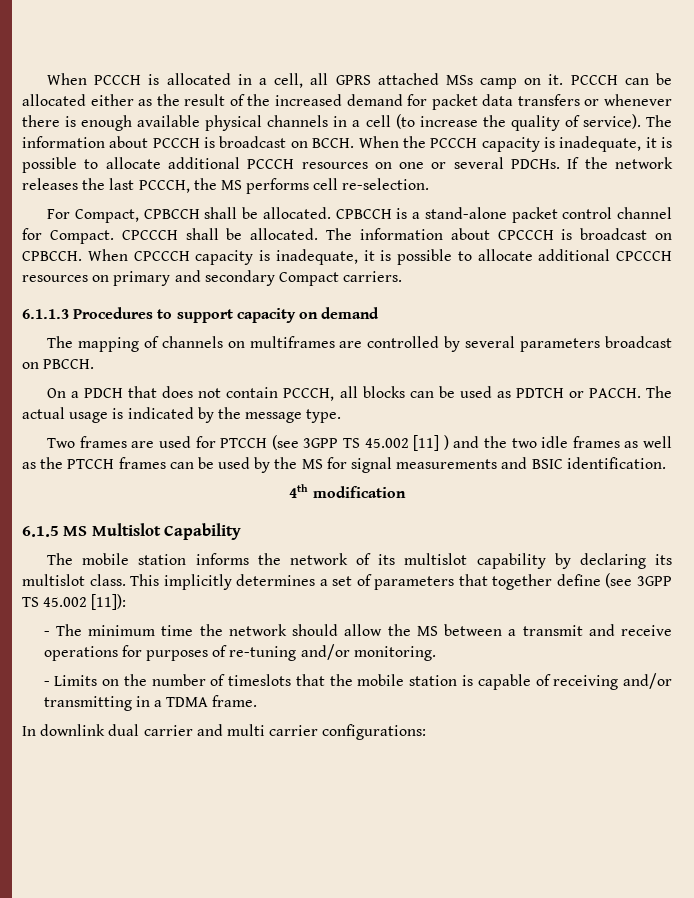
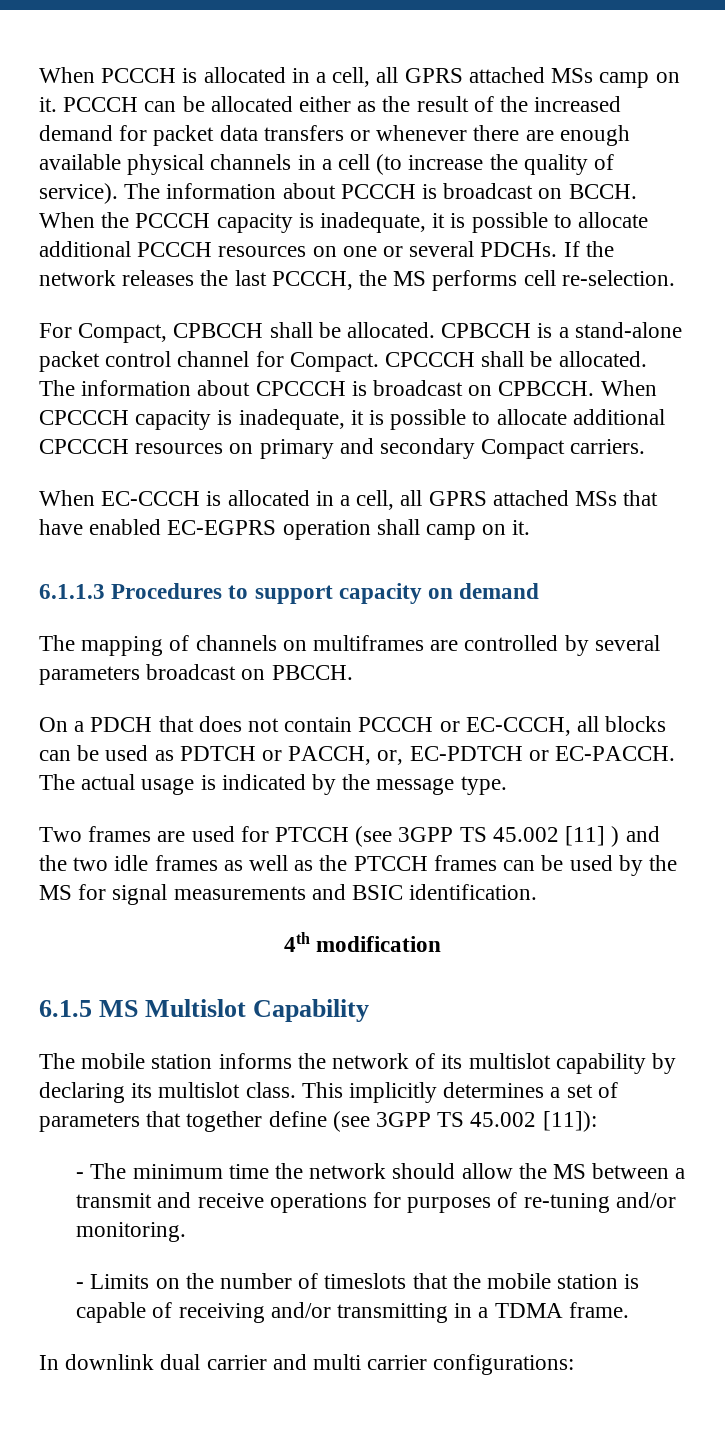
[65,116,77,127] is -> [525,130,554,141] are
(403, 276) none -> [39,490,659,510] [39,519,531,540] // When EC-CCCH is allocated in a cell, all GPRS attached MSs that have enabled EC-EGPRS operation shall camp on it.
[283,388,335,401] PCCCH, -> [358,717,571,736] PCCCH or EC-CCCH,
[588,388,641,398] PACCH. -> [288,746,676,765] PACCH, or, EC-PDTCH or EC-PACCH.

